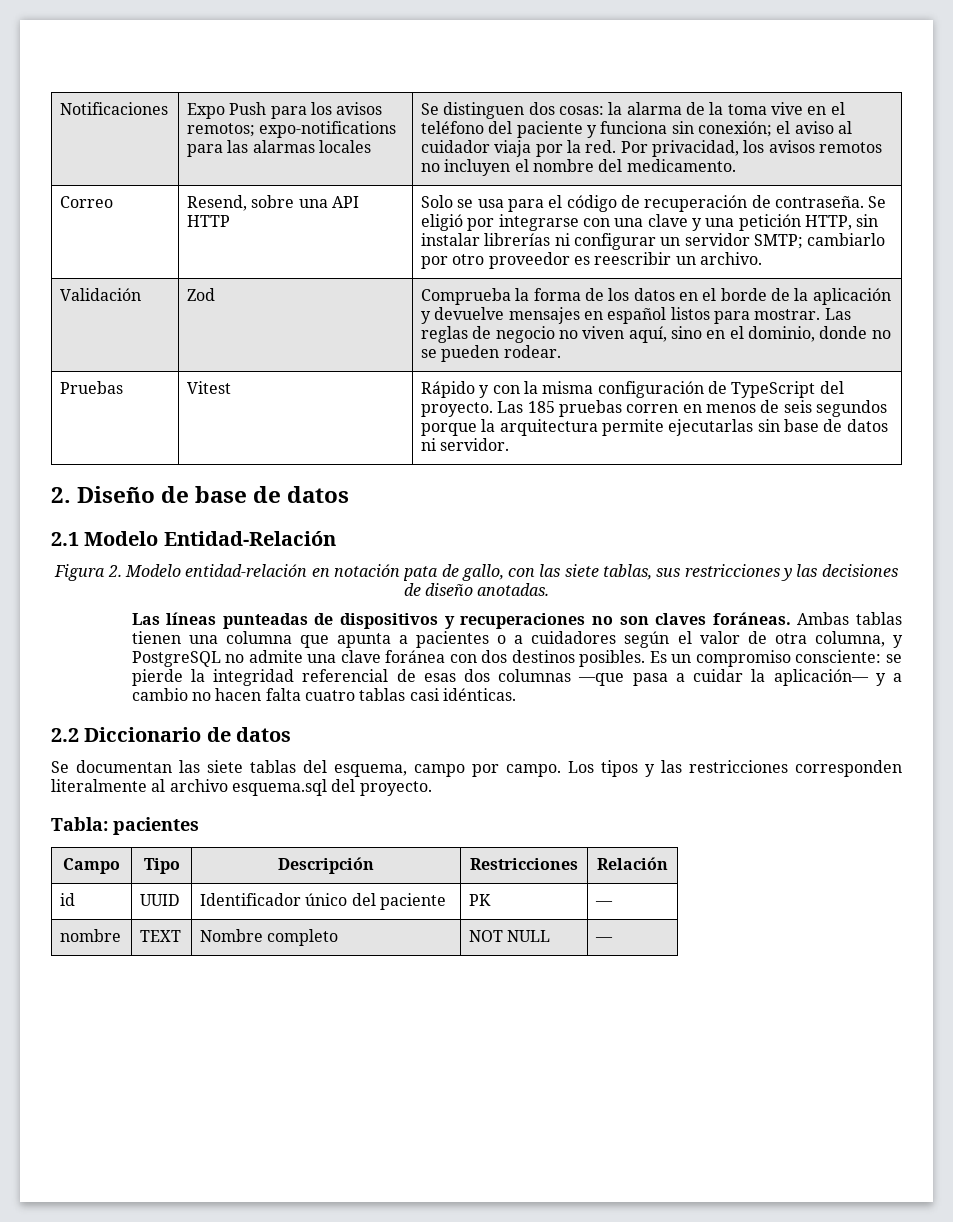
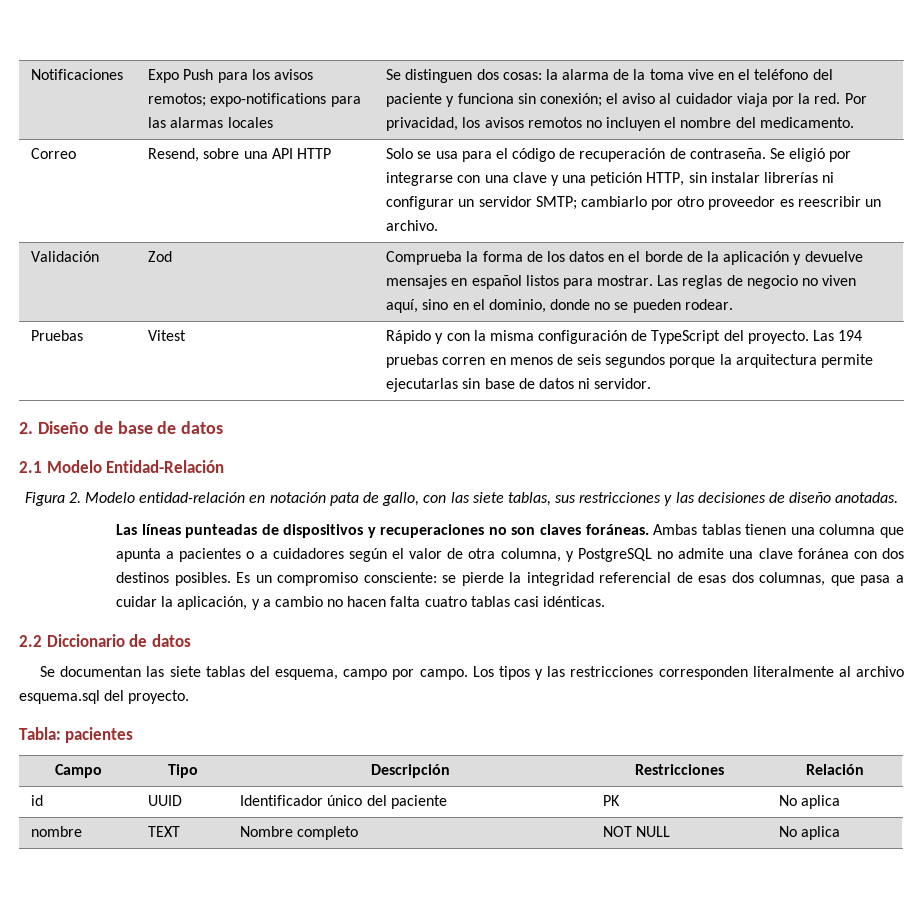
[527,401,555,413] 185 -> [838,330,863,341] 194
[498,669,625,686] columnas —que -> [759,572,855,586] columnas, que
[773,669,869,686] aplicación— -> [177,596,248,610] aplicación,
[595,901,614,906] — -> [779,795,841,809] No aplica
[595,937,614,942] — -> [779,826,841,840] No aplica

